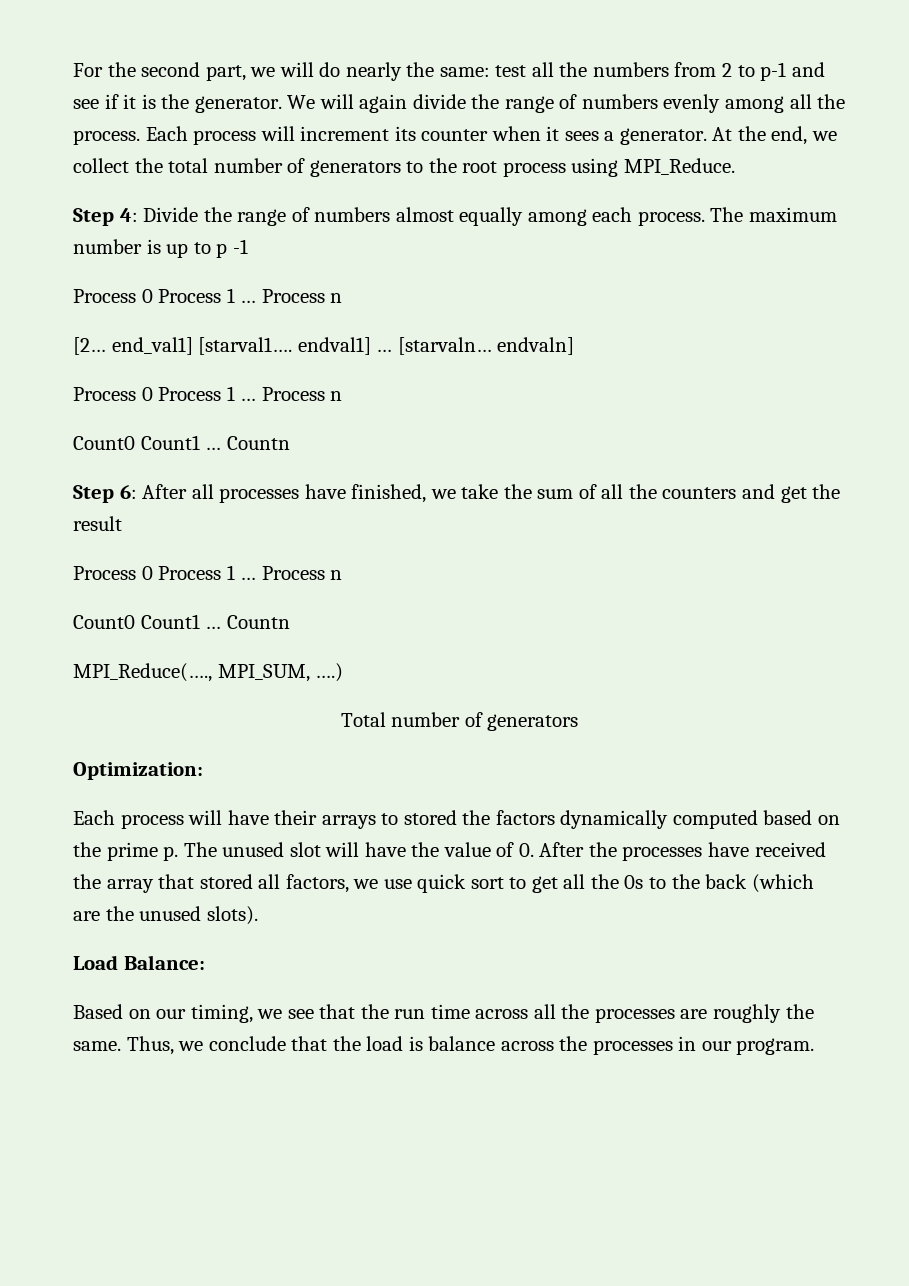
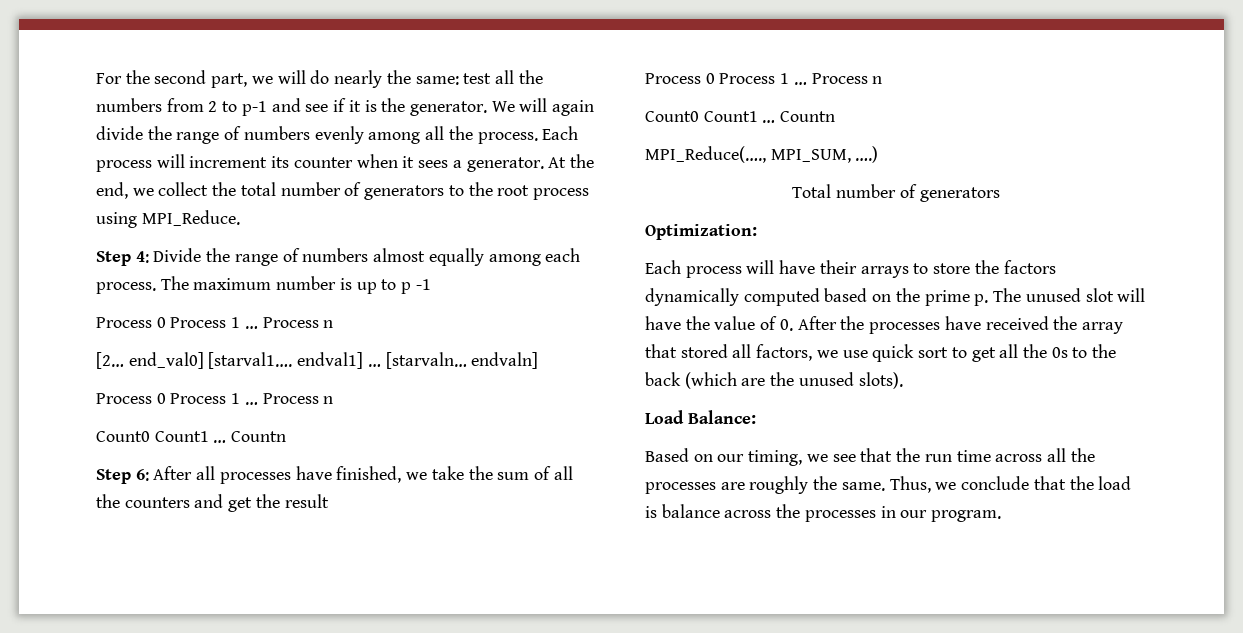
[111,337,193,355] end_val1] -> [128,352,204,369] end_val0]
[403,810,457,825] stored -> [933,263,971,274] store

